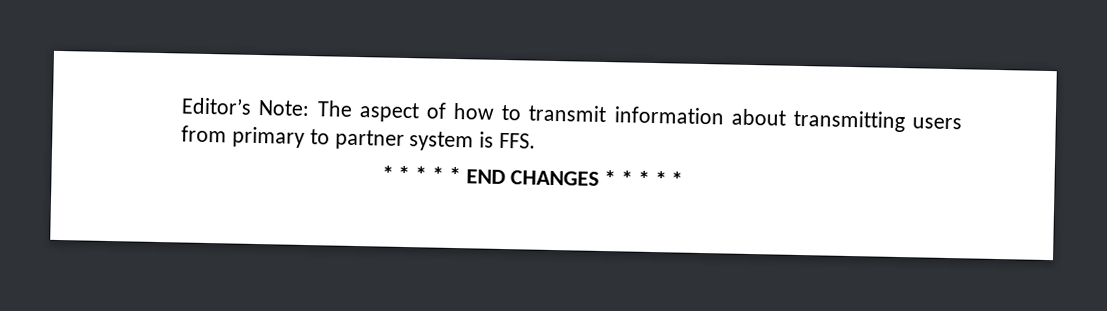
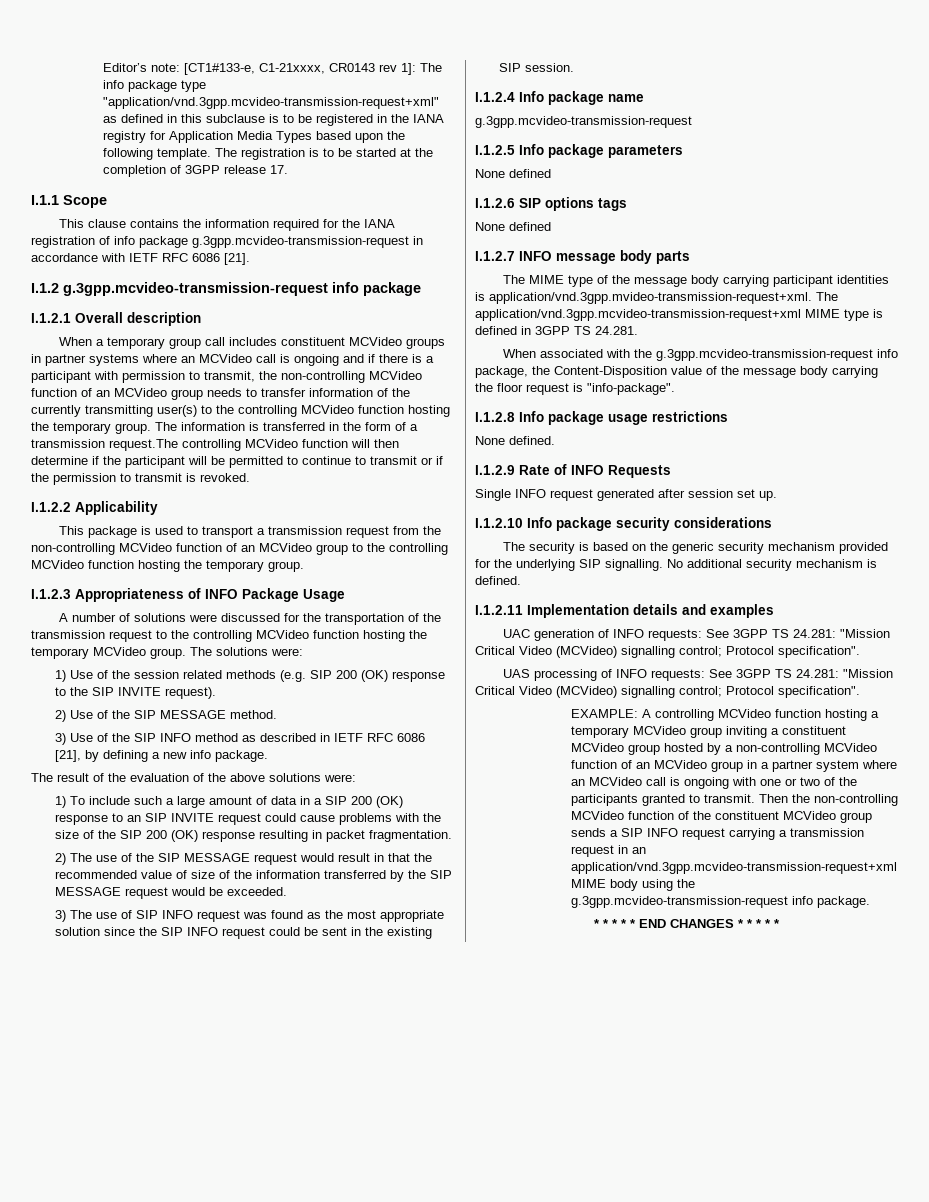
[258,100,962,133] [181,125,537,152] Note: The aspect of how to transmit information about transmitting users from primary to partner system is FFS. -> [150,63,442,75] [102,80,206,92] [102,97,439,109] [102,114,444,126] [102,131,405,143] [102,148,433,160] [102,165,288,177] [31,195,107,208] [58,219,395,231] [31,236,423,248] [31,253,250,265] [31,282,421,296] [31,312,201,326] [58,337,445,349] [31,354,434,366] [31,371,422,383] [31,388,410,400] [31,405,450,417] [31,422,418,434] [31,439,399,451] [31,456,443,468] [31,473,250,485] [31,501,158,515] [58,526,441,538] [31,543,448,555] [31,560,304,572] [31,588,345,602] [58,613,441,625] [31,630,427,642] [31,647,303,659] [54,670,445,682] [54,687,216,699] [54,710,277,722] [54,733,425,745] [54,750,268,762] [31,773,356,782] [54,796,403,808] [54,813,441,825] [54,830,452,842] [54,853,432,865] [54,870,452,882] [54,887,287,899] [54,910,444,922] [54,927,432,939] [498,63,574,72] [475,91,644,105] [475,116,692,128] [475,144,683,158] [475,169,551,178] [475,197,627,211] [475,222,551,231] [475,250,690,264] [502,275,889,287] [475,292,838,304] [475,309,883,321] [475,326,638,335] [502,349,898,361] [475,366,878,378] [475,383,675,395] [475,411,728,425] [475,436,555,445] [475,464,671,478] [475,489,777,501] [475,517,772,531] [502,542,888,554] [475,559,877,571] [475,576,521,585] [475,604,774,618] [502,629,890,641] [475,646,860,658] [502,669,893,681] [475,686,860,698] [570,709,879,721] [570,726,846,738] [570,743,877,755] [570,760,897,772] [570,777,857,789] [570,794,898,806] [570,811,872,823] [570,828,864,840] [570,845,646,857] [570,862,897,874] [570,879,695,891] [570,896,870,908] note: [CT1#133-e, C1-21xxxx, CR0143 rev 1]: The info package type "application/vnd.3gpp.mcvideo-transmission-request+xml" as defined in this subclause is to be registered in the IANA registry for Application Media Types based upon the following template. The registration is to be started at the completion of 3GPP release 17. // I.1.1 Scope // This clause contains the information required for the IANA registration of info package g.3gpp.mcvideo-transmission-request in accordance with IETF RFC 6086 [21]. // I.1.2 g.3gpp.mcvideo-transmission-request info package // I.1.2.1 Overall description // When a temporary group call includes constituent MCVideo groups in partner systems where an MCVideo call is ongoing and if there is a participant with permission to transmit, the non-controlling MCVideo function of an MCVideo group needs to transfer information of the currently transmitting user(s) to the controlling MCVideo function hosting the temporary group. The information is transferred in the form of a transmission request.The controlling MCVideo function will then determine if the participant will be permitted to continue to transmit or if the permission to transmit is revoked. // I.1.2.2 Applicability // This package is used to transport a transmission request from the non-controlling MCVideo function of an MCVideo group to the controlling MCVideo function hosting the temporary group. // I.1.2.3 Appropriateness of INFO Package Usage // A number of solutions were discussed for the transportation of the transmission request to the controlling MCVideo function hosting the temporary MCVideo group. The solutions were: // 1) Use of the session related methods (e.g. SIP 200 (OK) response to the SIP INVITE request). // 2) Use of the SIP MESSAGE method. // 3) Use of the SIP INFO method as described in IETF RFC 6086 [21], by defining a new info package. // The result of the evaluation of the above solutions were: // 1) To include such a large amount of data in a SIP 200 (OK) response to an SIP INVITE request could cause problems with the size of the SIP 200 (OK) response resulting in packet fragmentation. // 2) The use of the SIP MESSAGE request would result in that the recommended value of size of the information transferred by the SIP MESSAGE request would be exceeded. // 3) The use of SIP INFO request was found as the most appropriate solution since the SIP INFO request could be sent in the existing SIP session. // I.1.2.4 Info package name // g.3gpp.mcvideo-transmission-request // I.1.2.5 Info package parameters // None defined // I.1.2.6 SIP options tags // None defined // I.1.2.7 INFO message body parts // The MIME type of the message body carrying participant identities is application/vnd.3gpp.mvideo-transmission-request+xml. The application/vnd.3gpp.mcvideo-transmission-request+xml MIME type is defined in 3GPP TS 24.281. // When associated with the g.3gpp.mcvideo-transmission-request info package, the Content-Disposition value of the message body carrying the floor request is "info-package". // I.1.2.8 Info package usage restrictions // None defined. // I.1.2.9 Rate of INFO Requests // Single INFO request generated after session set up. // I.1.2.10 Info package security considerations // The security is based on the generic security mechanism provided for the underlying SIP signalling. No additional security mechanism is defined. // I.1.2.11 Implementation details and examples // UAC generation of INFO requests: See 3GPP TS 24.281: "Mission Critical Video (MCVideo) signalling control; Protocol specification". // UAS processing of INFO requests: See 3GPP TS 24.281: "Mission Critical Video (MCVideo) signalling control; Protocol specification". // EXAMPLE: A controlling MCVideo function hosting a temporary MCVideo group inviting a constituent MCVideo group hosted by a non-controlling MCVideo function of an MCVideo group in a partner system where an MCVideo call is ongoing with one or two of the participants granted to transmit. Then the non-controlling MCVideo function of the constituent MCVideo group sends a SIP INFO request carrying a transmission request in an application/vnd.3gpp.mcvideo-transmission-request+xml MIME body using the g.3gpp.mcvideo-transmission-request info package.

